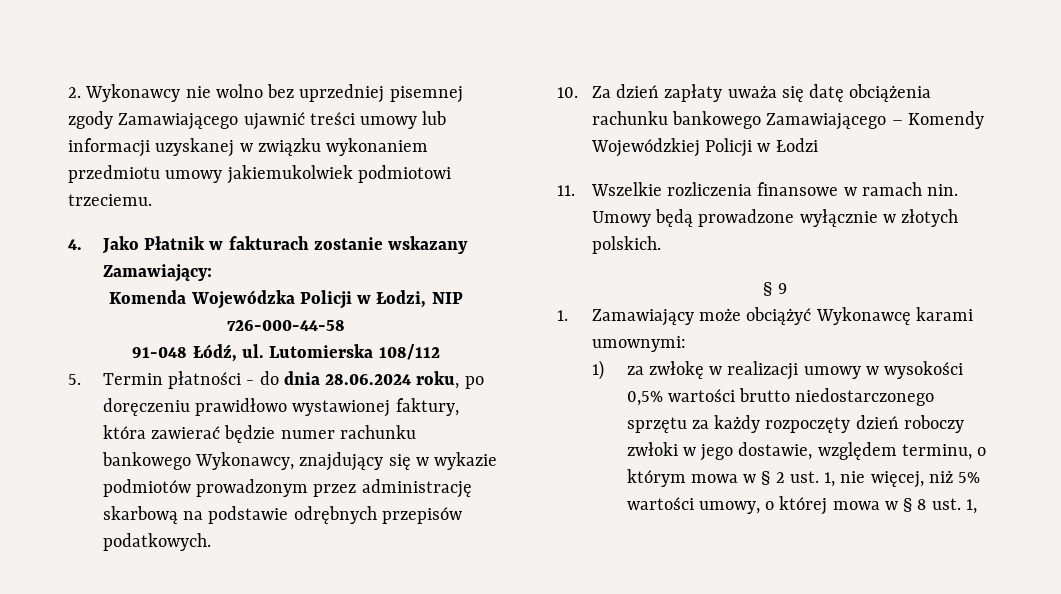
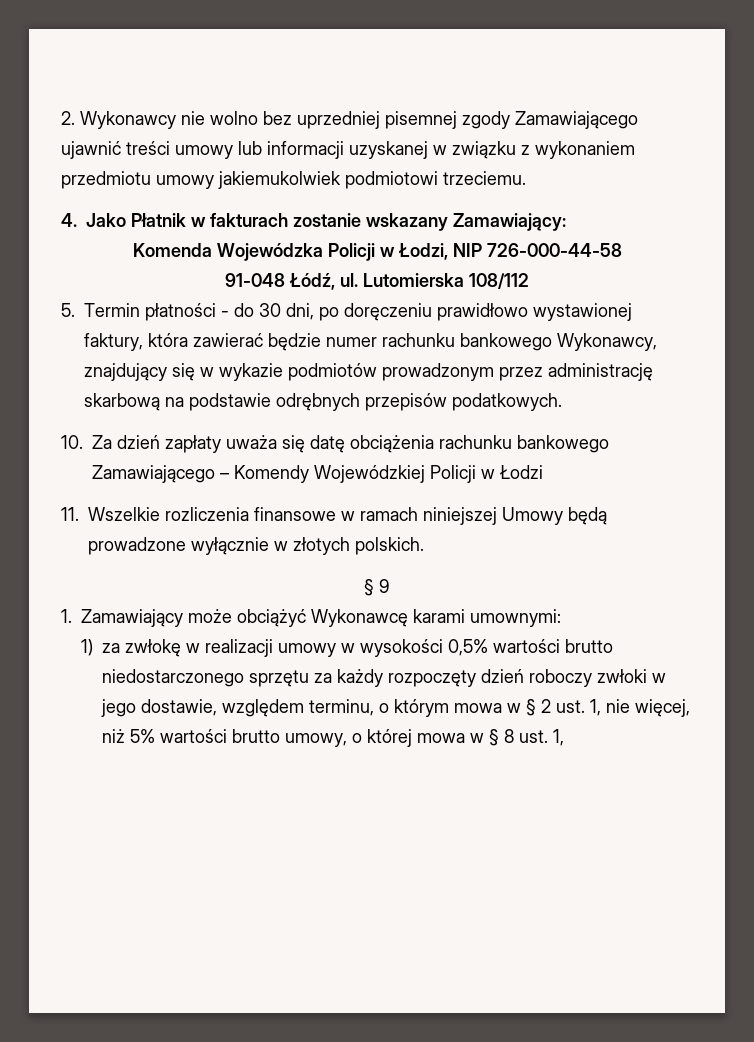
(321, 147) none -> [521,145,530,155] z
[283,371,460,389] dnia 28.06.2024 roku, -> [259,303,314,320] 30 dni,
[927,184,959,196] nin. -> [423,507,497,525] niniejszej
(694, 503) none -> [231,729,280,743] brutto

